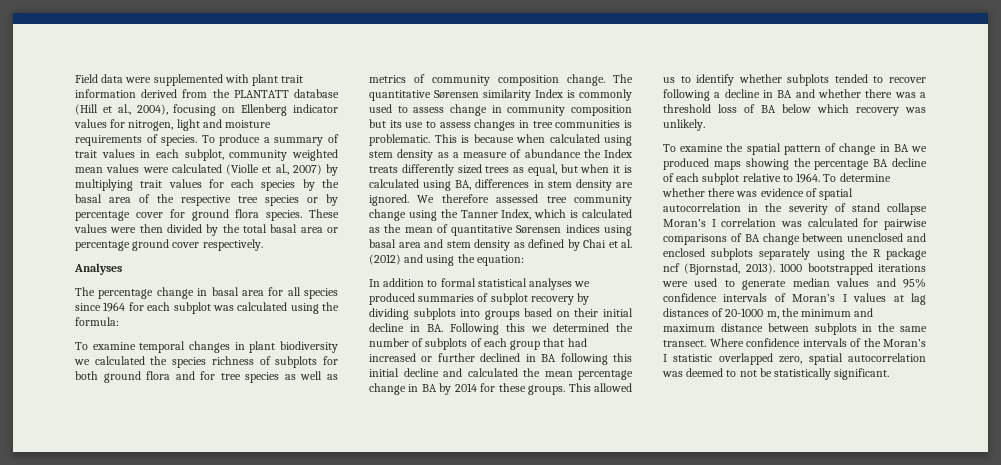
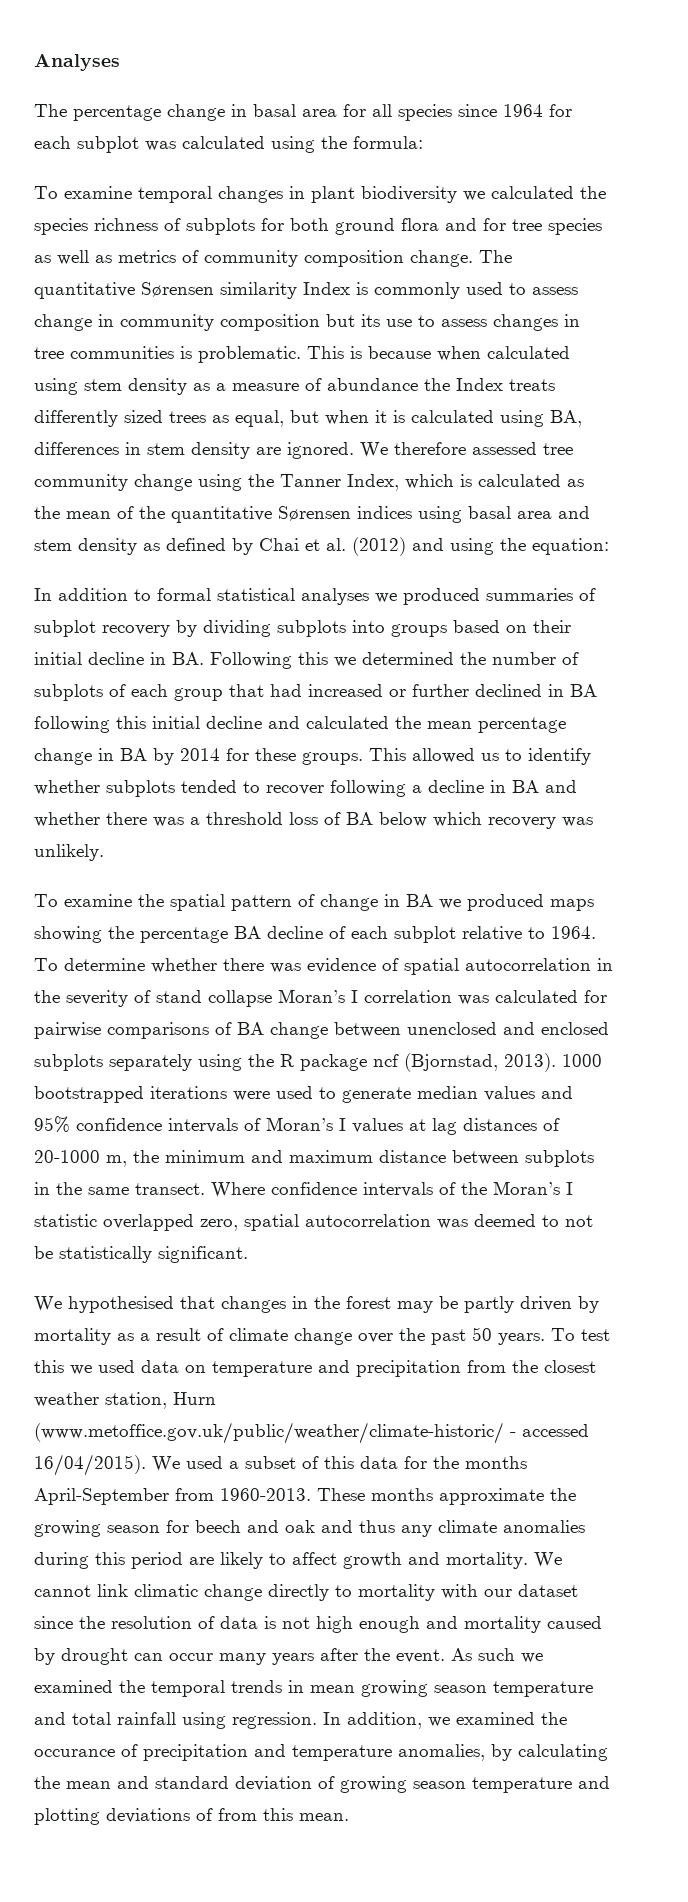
[75,74,304,86] [75,89,339,98] [75,104,338,116] [74,119,272,131] [75,134,340,146] [75,149,338,161] [75,164,338,176] [75,179,339,191] [75,194,338,206] [75,209,339,221] [74,224,338,236] [75,239,263,251] Field data were supplemented with plant trait information derived from the PLANTATT database (Hill et al., 2004), focusing on Ellenberg indicator values for nitrogen, light and moisture requirements of species. To produce a summary of trait values in each subplot, community weighted mean values were calculated (Violle et al., 2007) by multiplying trait values for each species by the basal area of the respective tree species or by percentage cover for ground flora species. These values were then divided by the total basal area or percentage ground cover respectively. // -> (34, 62) none
(448, 228) none -> [139,506,165,519] the
(890, 374) none -> [34,1296,599,1313] [34,1327,610,1345] [34,1360,596,1377] [34,1392,216,1409] [34,1422,589,1444] [34,1454,527,1476] [34,1488,576,1505] [34,1520,585,1537] [34,1552,562,1569] [34,1584,578,1601] [34,1616,602,1633] [34,1648,543,1665] [34,1680,593,1697] [34,1712,567,1729] [34,1744,608,1761] [34,1776,610,1793] [34,1808,349,1825] // We hypothesised that changes in the forest may be partly driven by mortality as a result of climate change over the past 50 years. To test this we used data on temperature and precipitation from the closest weather station, Hurn (www.metoffice.gov.uk/public/weather/climate-historic/ - accessed 16/04/2015). We used a subset of this data for the months April-September from 1960-2013. These months approximate the growing season for beech and oak and thus any climate anomalies during this period are likely to affect growth and mortality. We cannot link climatic change directly to mortality with our dataset since the resolution of data is not high enough and mortality caused by drought can occur many years after the event. As such we examined the temporal trends in mean growing season temperature and total rainfall using regression. In addition, we examined the occurance of precipitation and temperature anomalies, by calculating the mean and standard deviation of growing season temperature and plotting deviations of from this mean.

